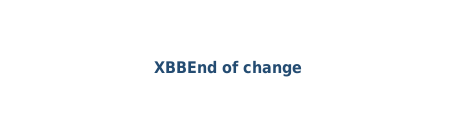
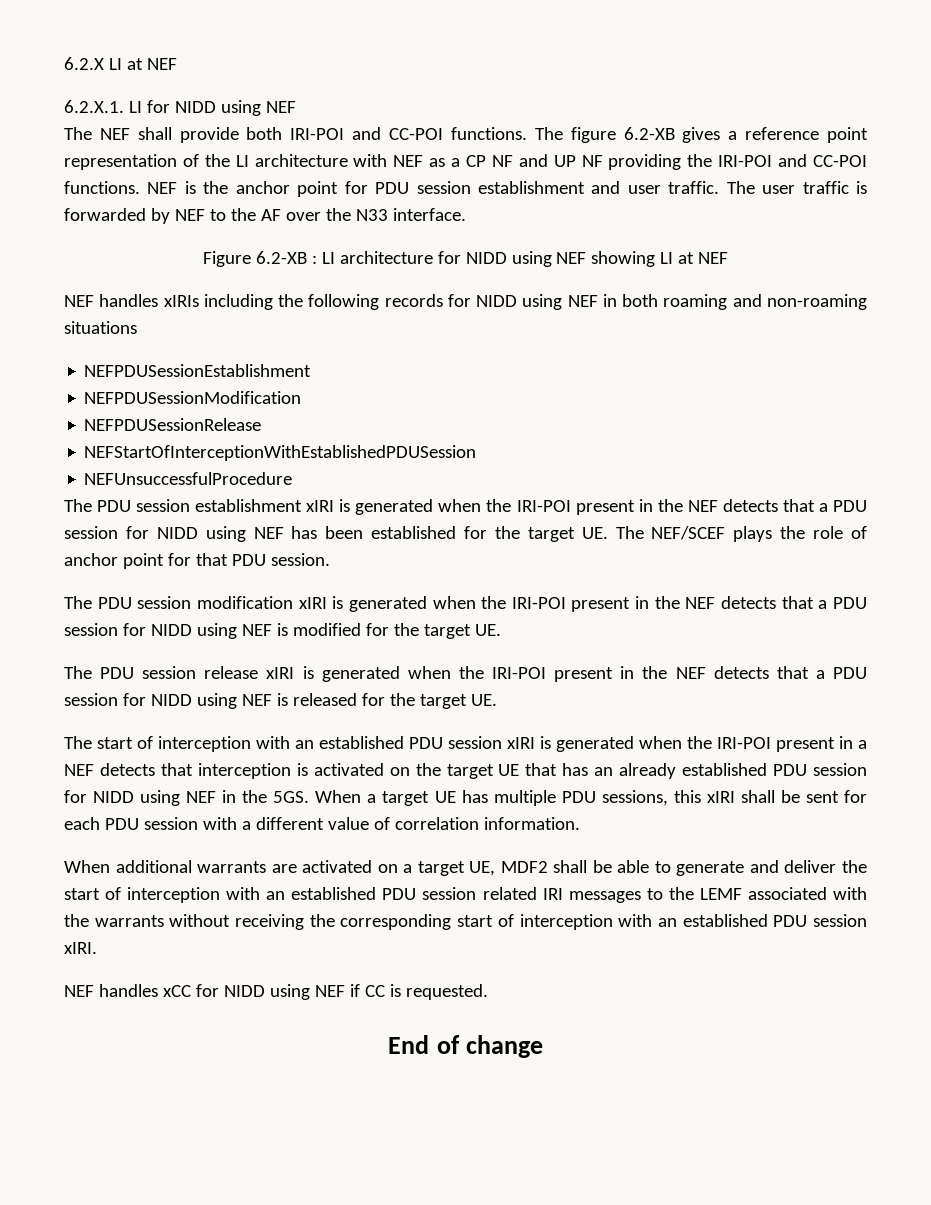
[154,60,217,74] XBBEnd -> [64,57,177,70] [64,100,296,116] [64,127,869,143] [64,154,868,170] [64,181,867,197] [64,208,466,224] [202,251,729,267] [64,294,867,310] [64,321,137,334] [84,364,312,377] [84,391,302,404] [84,418,262,431] [84,445,477,461] [84,472,293,485] [64,499,867,515] [64,526,867,542] [64,553,330,569] [64,596,867,612] [64,623,501,639] [64,666,868,682] [64,693,497,709] [64,736,867,752] [64,763,867,779] [64,790,867,806] [64,817,580,830] [64,860,867,876] [64,887,868,903] [64,914,868,930] [64,942,97,954] [64,984,488,1000] [388,1035,430,1054] 6.2.X LI at NEF // 6.2.X.1. LI for NIDD using NEF // The NEF shall provide both IRI-POI and CC-POI functions. The figure 6.2-XB gives a reference point representation of the LI architecture with NEF as a CP NF and UP NF providing the IRI-POI and CC-POI functions. NEF is the anchor point for PDU session establishment and user traffic. The user traffic is forwarded by NEF to the AF over the N33 interface. // Figure 6.2-XB : LI architecture for NIDD using NEF showing LI at NEF // NEF handles xIRIs including the following records for NIDD using NEF in both roaming and non-roaming situations // NEFPDUSessionEstablishment // NEFPDUSessionModification // NEFPDUSessionRelease // NEFStartOfInterceptionWithEstablishedPDUSession // NEFUnsuccessfulProcedure // The PDU session establishment xIRI is generated when the IRI-POI present in the NEF detects that a PDU session for NIDD using NEF has been established for the target UE. The NEF/SCEF plays the role of anchor point for that PDU session. // The PDU session modification xIRI is generated when the IRI-POI present in the NEF detects that a PDU session for NIDD using NEF is modified for the target UE. // The PDU session release xIRI is generated when the IRI-POI present in the NEF detects that a PDU session for NIDD using NEF is released for the target UE. // The start of interception with an established PDU session xIRI is generated when the IRI-POI present in a NEF detects that interception is activated on the target UE that has an already established PDU session for NIDD using NEF in the 5GS. When a target UE has multiple PDU sessions, this xIRI shall be sent for each PDU session with a different value of correlation information. // When additional warrants are activated on a target UE, MDF2 shall be able to generate and deliver the start of interception with an established PDU session related IRI messages to the LEMF associated with the warrants without receiving the corresponding start of interception with an established PDU session xIRI. // NEF handles xCC for NIDD using NEF if CC is requested. // End

